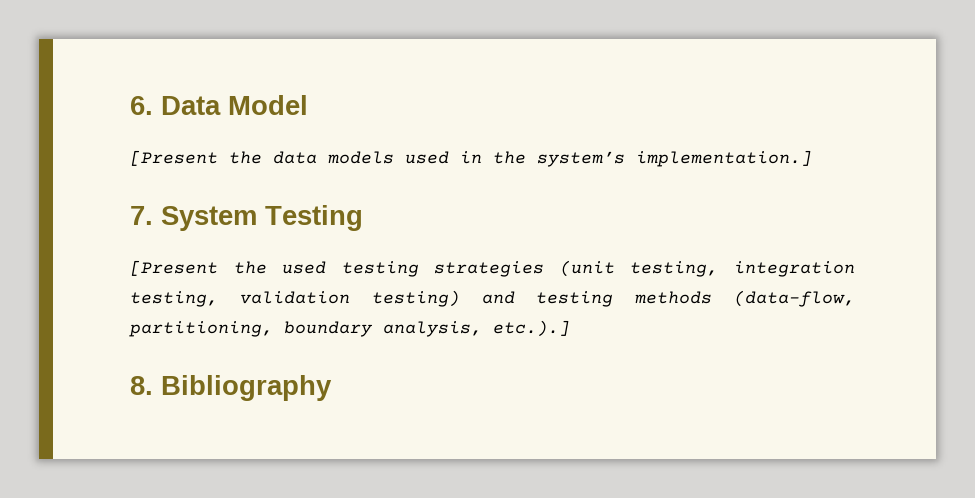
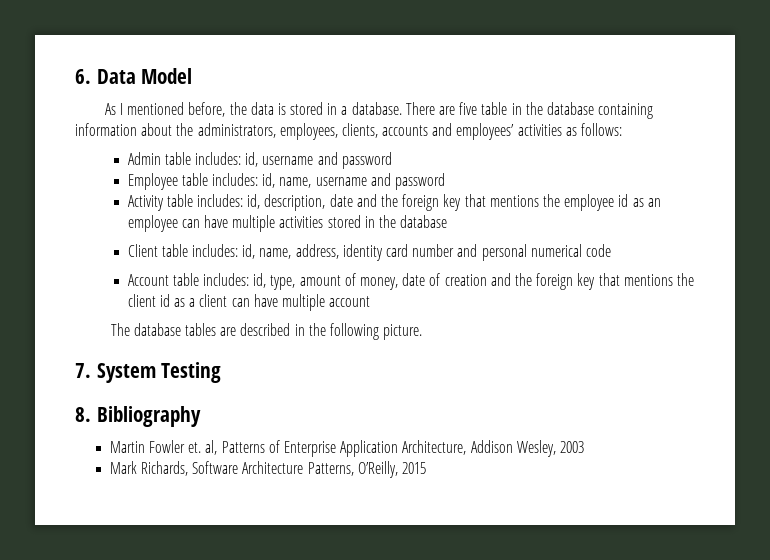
[130,150,812,167] [130,205,363,231] [130,260,855,277] [130,290,855,307] [129,320,570,337] [130,375,332,401] [Present the data models used in the system’s implementation.] // 7. System Testing // [Present the used testing strategies (unit testing, integration testing, validation testing) and testing methods (data-flow, partitioning, boundary analysis, etc.).] // 8. Bibliography -> [104,102,654,119] [75,123,623,140] [127,152,392,169] [127,173,446,190] [127,194,661,211] [127,215,448,232] [127,244,611,261] [127,273,694,290] [127,294,371,311] [110,323,423,340] [75,362,222,383] [75,406,201,427] [109,440,584,457] [109,461,426,478] As I mentioned before, the data is stored in a database. There are five table in the database containing information about the administrators, employees, clients, accounts and employees’ activities as follows: // Admin table includes: id, username and password // Employee table includes: id, name, username and password // Activity table includes: id, description, date and the foreign key that mentions the employee id as an employee can have multiple activities stored in the database // Client table includes: id, name, address, identity card number and personal numerical code // Account table includes: id, type, amount of money, date of creation and the foreign key that mentions the client id as a client can have multiple account // The database tables are described in the following picture. // 7. System Testing // 8. Bibliography // Martin Fowler et. al, Patterns of Enterprise Application Architecture, Addison Wesley, 2003 // Mark Richards, Software Architecture Patterns, O’Reilly, 2015

